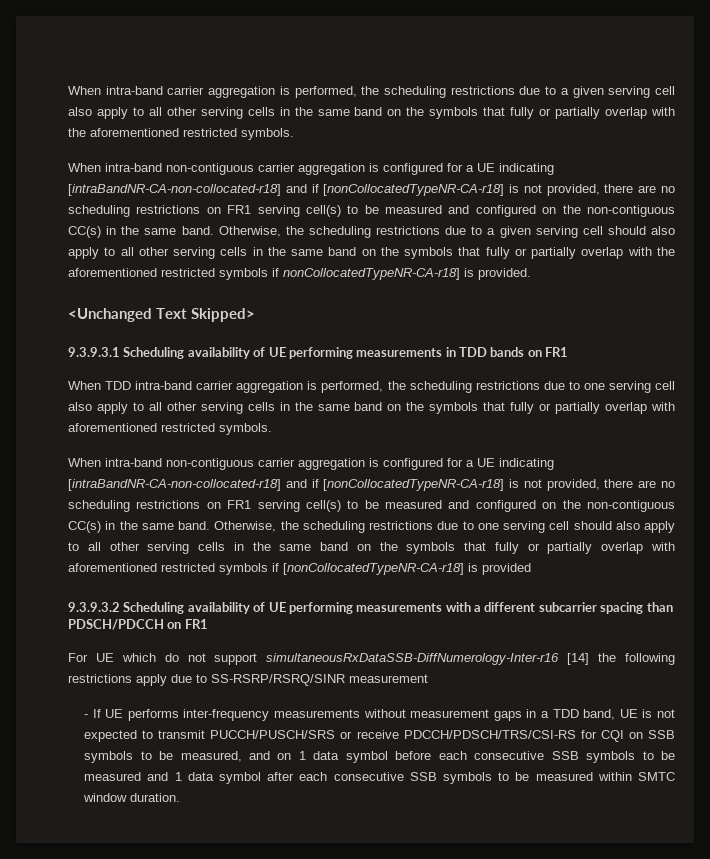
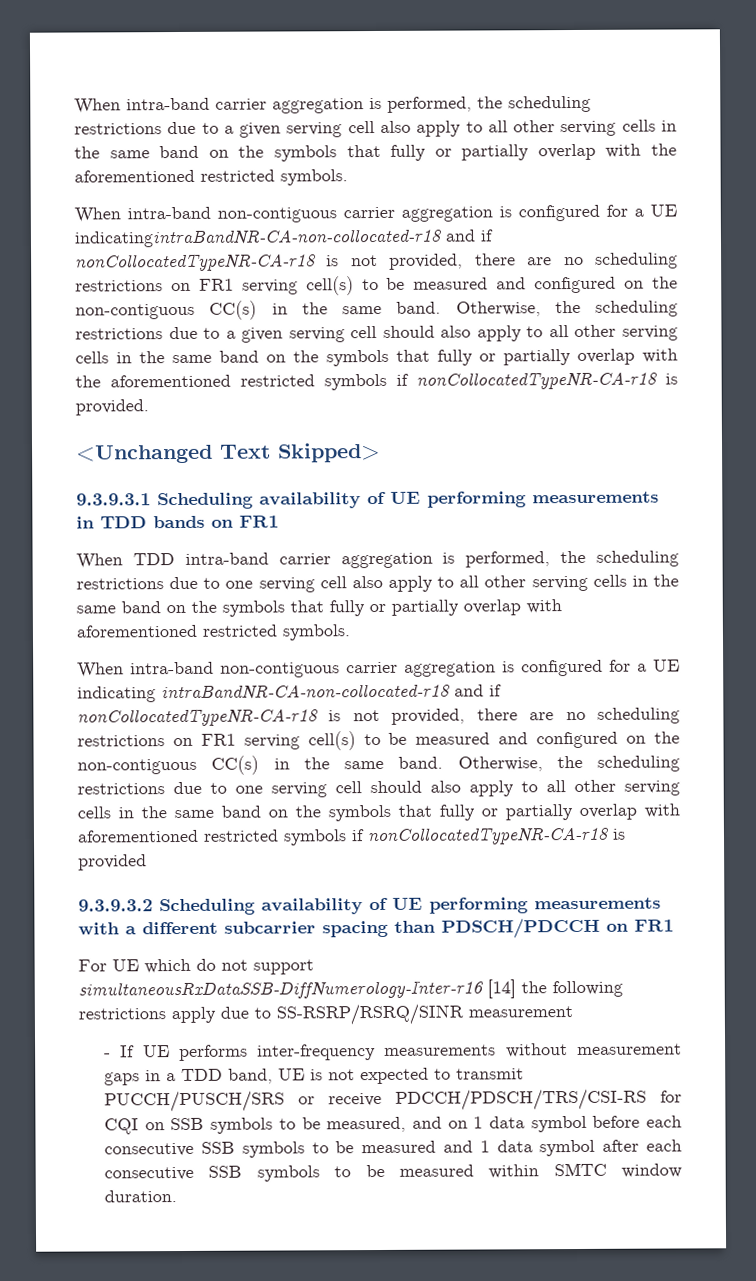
[499,163,554,175] [68,184,505,196] indicating [intraBandNR-CA-non-collocated-r18] and if [nonCollocatedTypeNR-CA-r18] -> [74,228,493,248] [75,253,316,272] indicatingintraBandNR-CA-non-collocated-r18 and if nonCollocatedTypeNR-CA-r18
[283,268,460,280] nonCollocatedTypeNR-CA-r18] -> [416,371,657,390] nonCollocatedTypeNR-CA-r18
[68,479,505,491] [intraBandNR-CA-non-collocated-r18] and if [nonCollocatedTypeNR-CA-r18] -> [161,683,502,701] [77,708,318,727] intraBandNR-CA-non-collocated-r18 and if nonCollocatedTypeNR-CA-r18
[283,563,464,575] [nonCollocatedTypeNR-CA-r18] -> [367,826,609,846] nonCollocatedTypeNR-CA-r18

